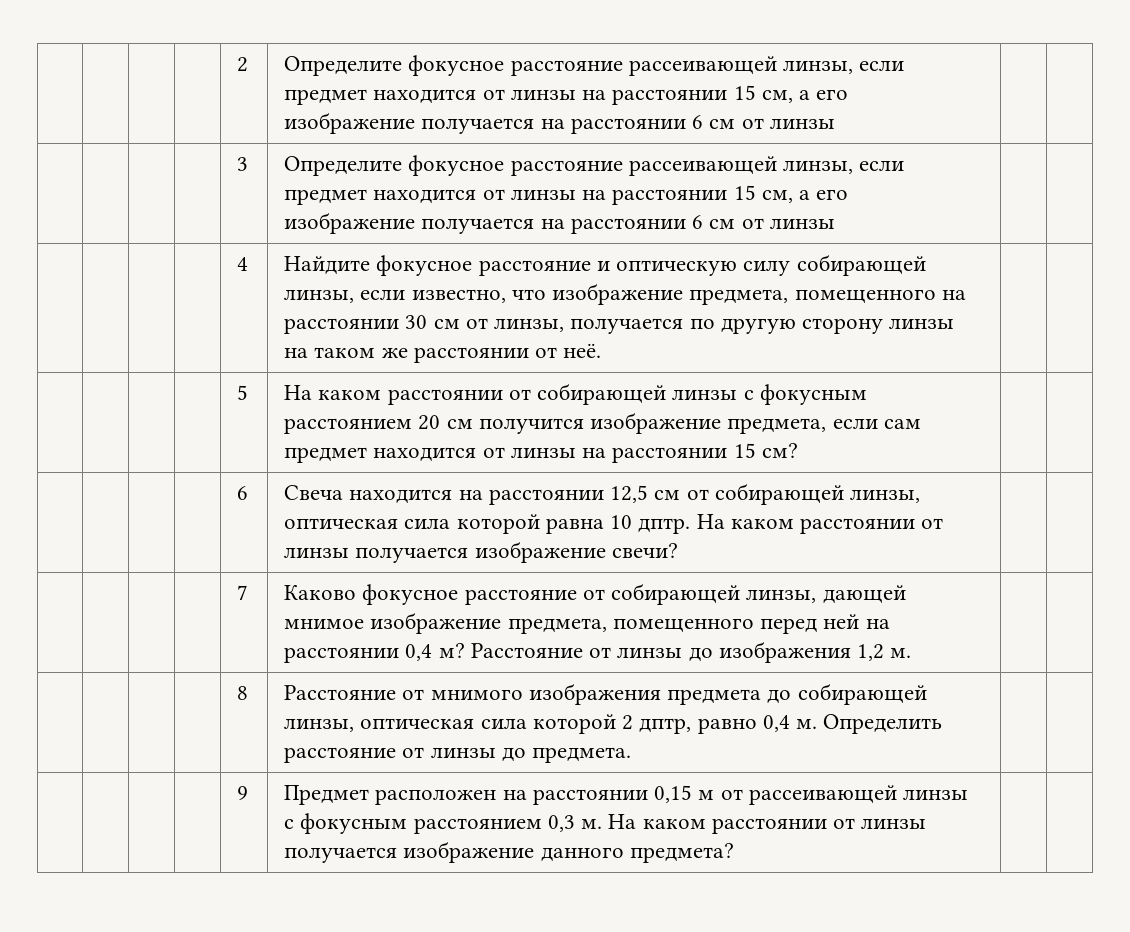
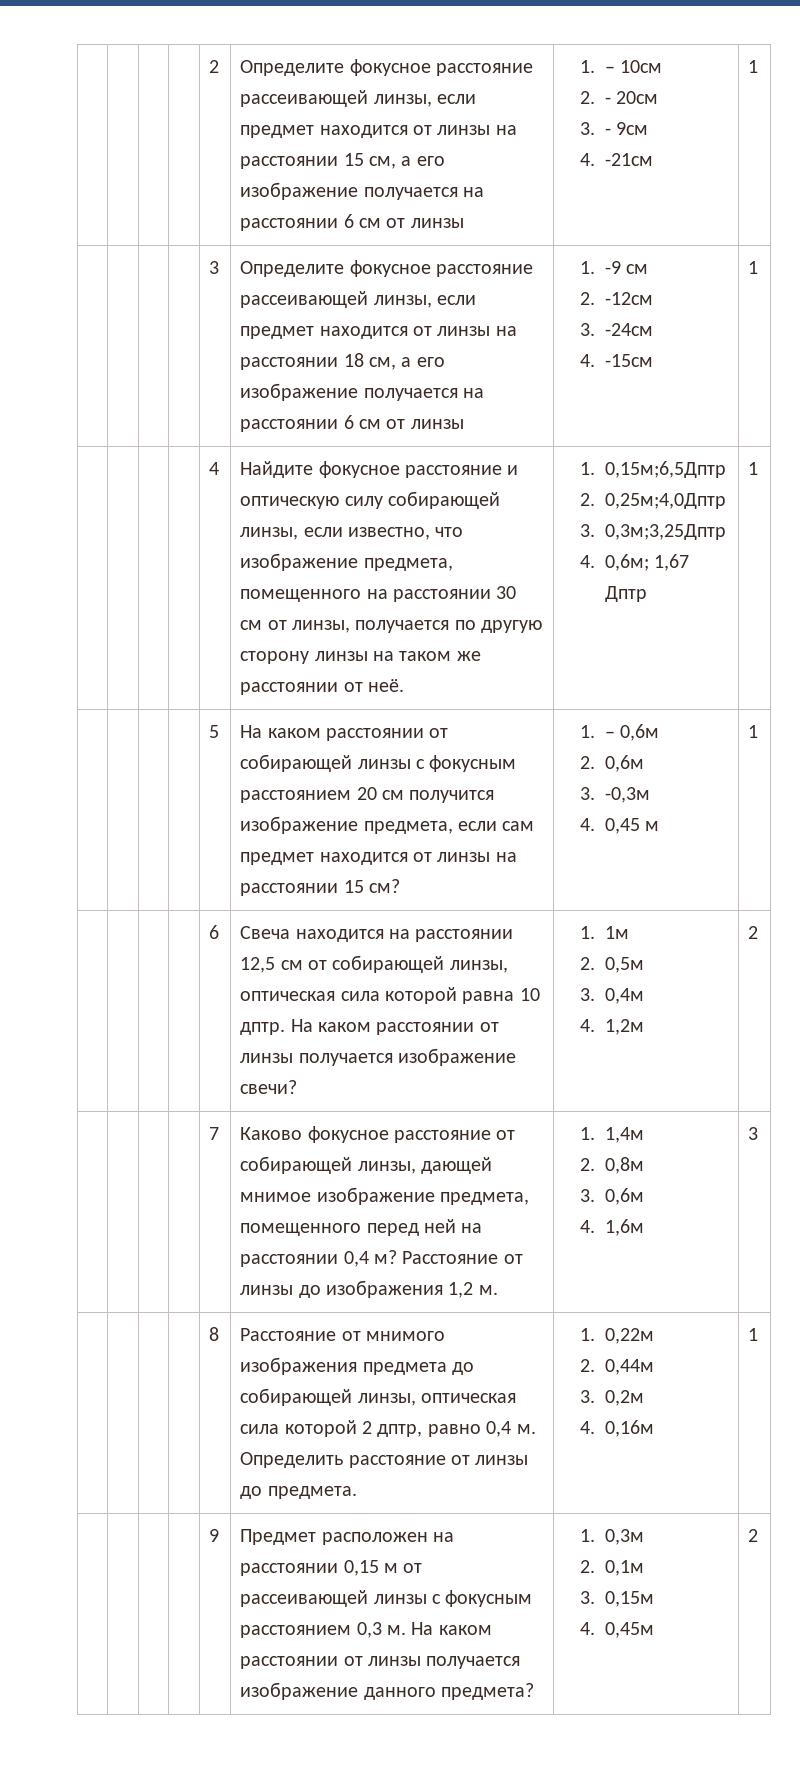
(835, 123) | -> [579,60,663,73] [579,91,659,104] [579,122,649,135] [579,153,653,166] [748,60,759,73] 1. – 10см // 2. - 20см // 3. - 9см // 4. -21см | 1
[733,185,756,200] 15 -> [343,353,364,367] 18
(835, 223) | -> [579,261,649,274] [579,292,653,305] [579,323,653,336] [579,354,653,367] [748,261,759,274] 1. -9 см // 2. -12см // 3. -24см // 4. -15см | 1
(602, 350) | -> [579,461,726,478] [579,493,726,509] [579,524,726,540] [579,554,690,571] [604,586,647,602] [748,462,759,475] 1. 0,15м;6,5Дптр // 2. 0,25м;4,0Дптр // 3. 0,3м;3,25Дптр // 4. 0,6м; 1,67 Дптр | 1
(798, 450) | -> [579,724,660,741] [579,755,644,772] [579,787,650,803] [579,818,660,834] [748,725,759,738] 1. – 0,6м // 2. 0,6м // 3. -0,3м // 4. 0,45 м | 1
(678, 550) | -> [579,926,629,939] [579,957,644,973] [579,988,644,1004] [579,1019,644,1035] [748,926,759,939] 1. 1м // 2. 0,5м // 3. 0,4м // 4. 1,2м | 2
(912, 653) | -> [579,1127,644,1143] [579,1157,644,1174] [579,1188,644,1205] [579,1219,644,1236] [748,1127,759,1140] 1. 1,4м // 2. 0,8м // 3. 0,6м // 4. 1,6м | 3
(632, 755) | -> [579,1328,654,1344] [579,1359,654,1375] [579,1390,644,1406] [579,1420,654,1437] [748,1328,759,1341] 1. 0,22м // 2. 0,44м // 3. 0,2м // 4. 0,16м | 1
(734, 853) | -> [579,1529,644,1545] [579,1560,644,1576] [579,1591,654,1607] [579,1622,654,1638] [748,1529,759,1542] 1. 0,3м // 2. 0,1м // 3. 0,15м // 4. 0,45м | 2

